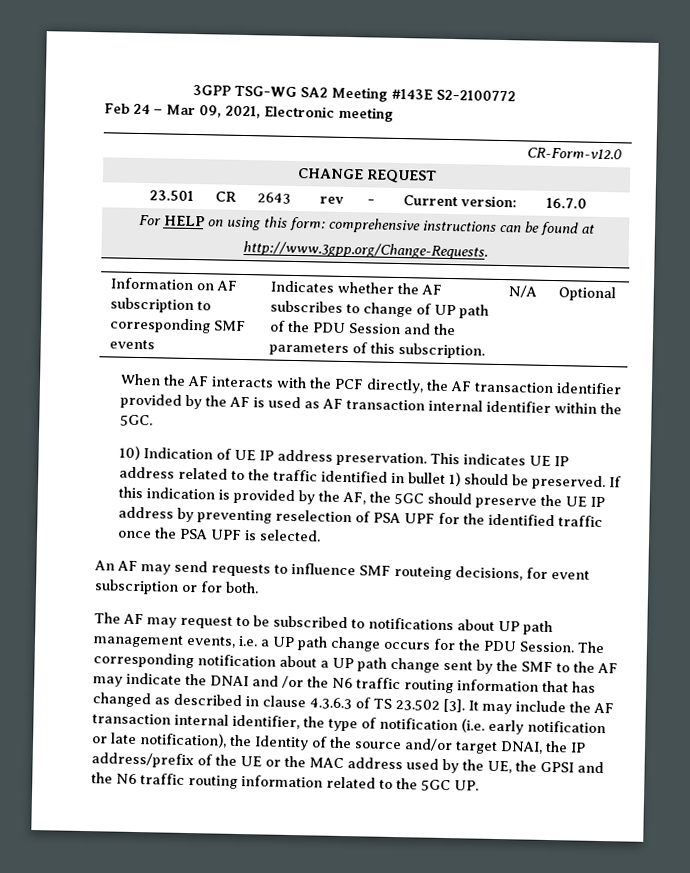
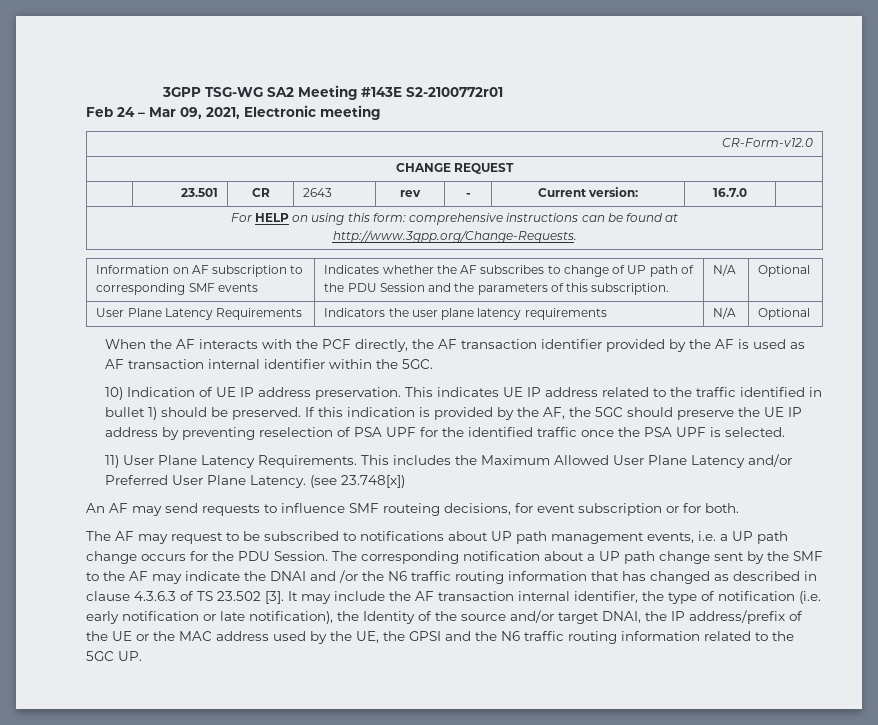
[435,89,516,102] S2-2100772 -> [406,87,504,97] S2-2100772r01
(617, 294) none -> [96,308,303,320] [324,308,607,320] [713,307,737,319] [758,308,811,320] // User Plane Latency Requirements | Indicators the user plane latency requirements | N/A | Optional
(321, 535) none -> [105,454,793,468] [105,475,406,488] // 11) User Plane Latency Requirements. This includes the Maximum Allowed User Plane Latency and/or Preferred User Plane Latency. (see 23.748[x])

